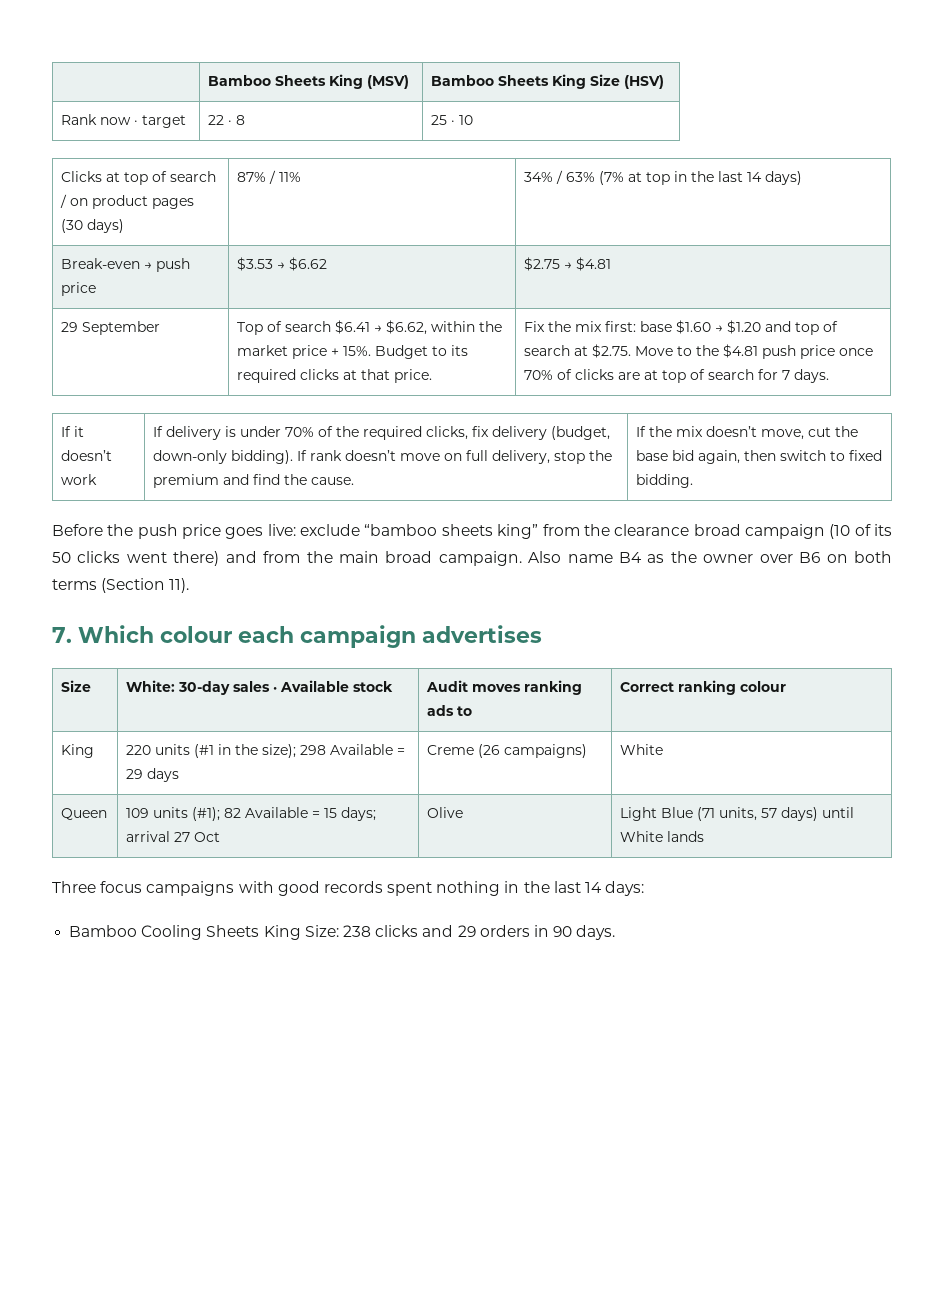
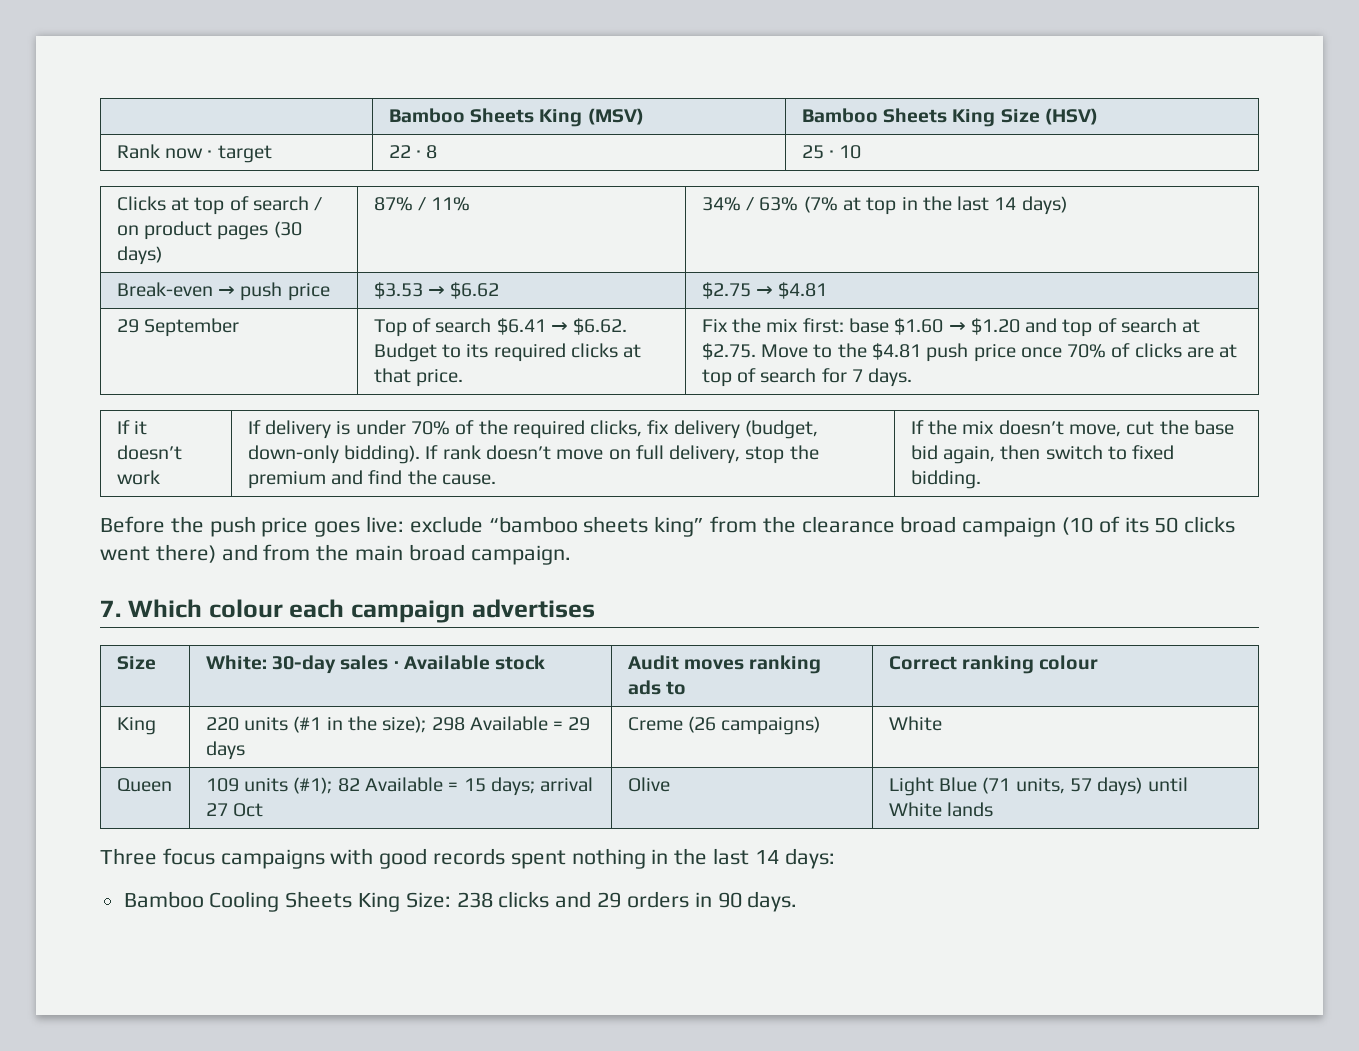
[386,320,503,335] [237,345,372,359] $6.62, within the market price + 15%. -> [573,318,628,335] $6.62.
[528,551,893,563] [52,578,190,593] Also name B4 as the owner over B6 on both terms (Section 11). -> (571, 555) none

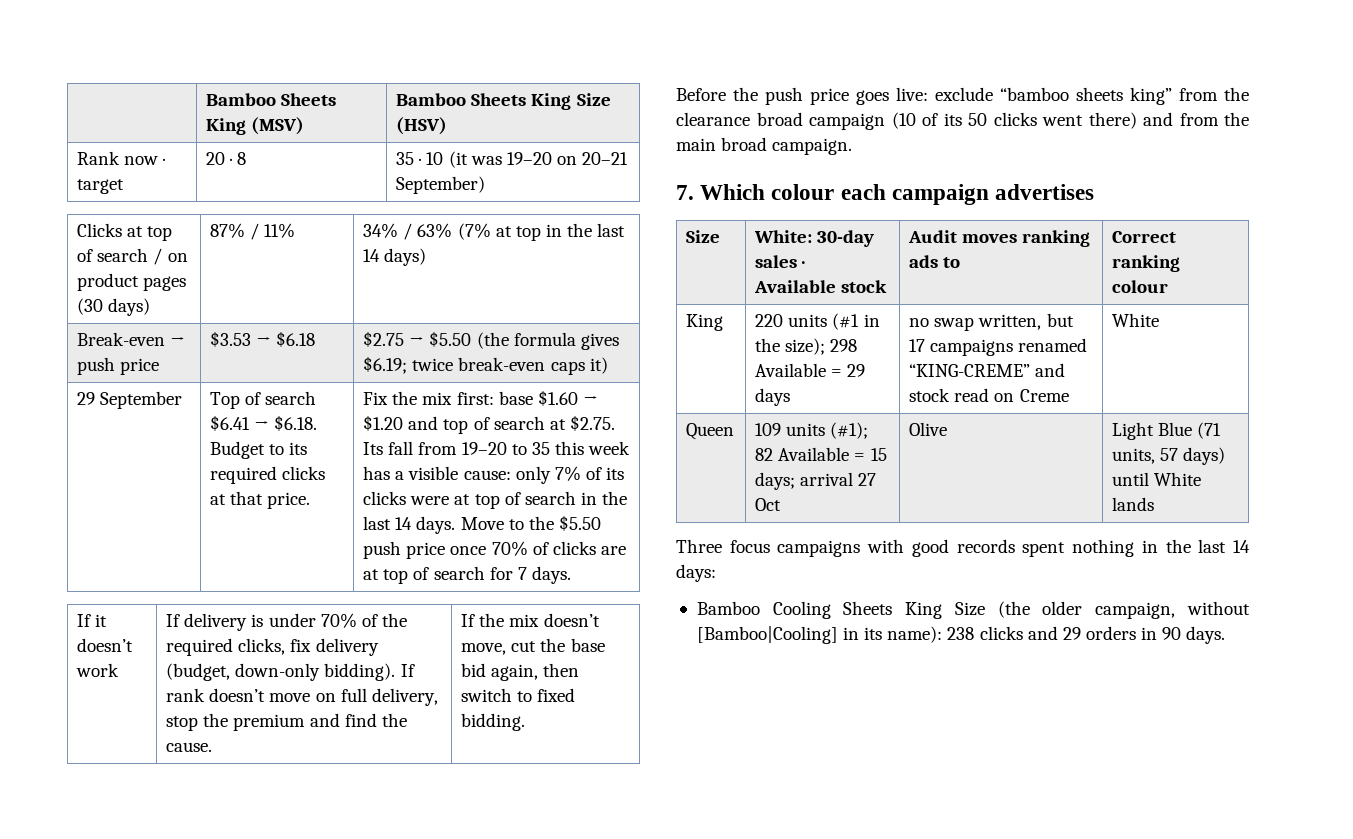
[388,145,411,158] 22 -> [206,152,226,165] 20
[801,145,824,159] 25 -> [396,152,415,165] 35
(862, 152) none -> [448,151,629,168] [396,176,486,194] (it was 19–20 on 20–21 September)
[450,282,500,299] $6.62 -> [276,331,316,347] $6.18
[778,282,828,299] $4.81 -> [429,331,619,350] [363,356,608,375] $5.50 (the formula gives $6.19; twice break-even caps it)
[573,318,628,335] $6.62. -> [274,415,318,431] $6.18.
(756, 351) none -> [363,441,631,455] [363,466,625,484] [363,491,628,509] [363,516,456,534] Its fall from 19–20 to 35 this week has a visible cause: only 7% of its clicks were at top of search in the last 14 days.
[872,343,922,360] $4.81 -> [558,515,601,531] $5.50
(245, 750) none -> [909,313,1074,331] [909,338,1088,356] [909,363,1066,377] [909,388,1015,402] no swap written, but 17 campaigns renamed “KING-CREME” and stock read on
[688,716,821,735] (26 campaigns) -> (1069, 395) none
[405,892,451,908] Size: -> [954,601,1250,619] [696,626,943,644] Size (the older campaign, without [Bamboo|Cooling] in its name):

